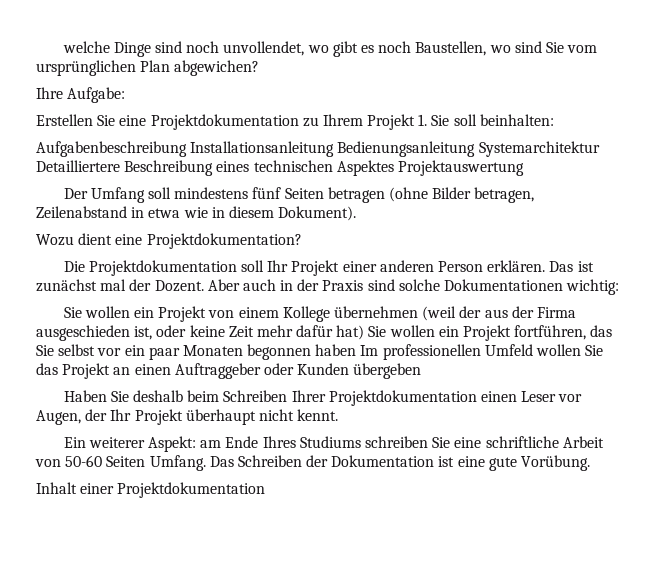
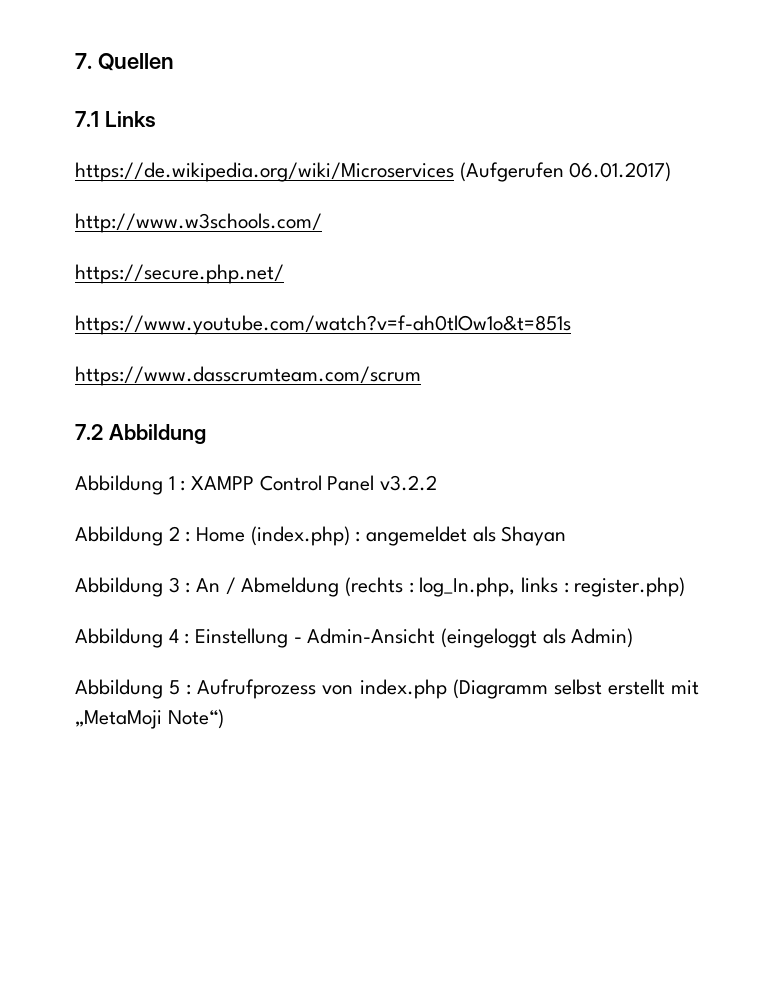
[62,41,598,57] [36,60,260,76] [36,87,126,103] [36,114,554,130] [36,141,600,157] [36,160,524,176] [63,187,535,203] [36,206,357,221] [36,233,302,249] [63,260,594,276] [36,279,620,295] [63,306,576,322] [36,325,613,341] [36,344,604,360] [36,363,422,379] [63,390,583,406] [36,409,339,425] [63,436,604,452] [35,455,591,471] [36,482,266,498] welche Dinge sind noch unvollendet, wo gibt es noch Baustellen, wo sind Sie vom ursprünglichen Plan abgewichen? // Ihre Aufgabe: // Erstellen Sie eine Projektdokumentation zu Ihrem Projekt 1. Sie soll beinhalten: // Aufgabenbeschreibung Installationsanleitung Bedienungsanleitung Systemarchitektur Detailliertere Beschreibung eines technischen Aspektes Projektauswertung // Der Umfang soll mindestens fünf Seiten betragen (ohne Bilder betragen, Zeilenabstand in etwa wie in diesem Dokument). // Wozu dient eine Projektdokumentation? // Die Projektdokumentation soll Ihr Projekt einer anderen Person erklären. Das ist zunächst mal der Dozent. Aber auch in der Praxis sind solche Dokumentationen wichtig: // Sie wollen ein Projekt von einem Kollege übernehmen (weil der aus der Firma ausgeschieden ist, oder keine Zeit mehr dafür hat) Sie wollen ein Projekt fortführen, das Sie selbst vor ein paar Monaten begonnen haben Im professionellen Umfeld wollen Sie das Projekt an einen Auftraggeber oder Kunden übergeben // Haben Sie deshalb beim Schreiben Ihrer Projektdokumentation einen Leser vor Augen, der Ihr Projekt überhaupt nicht kennt. // Ein weiterer Aspekt: am Ende Ihres Studiums schreiben Sie eine schriftliche Arbeit von 50-60 Seiten Umfang. Das Schreiben der Dokumentation ist eine gute Vorübung. // Inhalt einer Projektdokumentation -> [75,53,174,71] [75,111,156,127] [75,162,672,182] [75,213,322,233] [75,264,284,284] [75,315,571,335] [75,366,421,386] [75,424,206,444] [75,475,438,495] [75,526,567,546] [75,577,686,597] [75,628,634,648] [75,679,699,699] [75,709,224,729] 7. Quellen // 7.1 Links // https://de.wikipedia.org/wiki/Microservices (Aufgerufen 06.01.2017) // http://www.w3schools.com/ // https://secure.php.net/ // https://www.youtube.com/watch?v=f-ah0tlOw1o&t=851s // https://www.dasscrumteam.com/scrum // 7.2 Abbildung // Abbildung 1 : XAMPP Control Panel v3.2.2 // Abbildung 2 : Home (index.php) : angemeldet als Shayan // Abbildung 3 : An / Abmeldung (rechts : log_In.php, links : register.php) // Abbildung 4 : Einstellung - Admin-Ansicht (eingeloggt als Admin) // Abbildung 5 : Aufrufprozess von index.php (Diagramm selbst erstellt mit „MetaMoji Note“)

